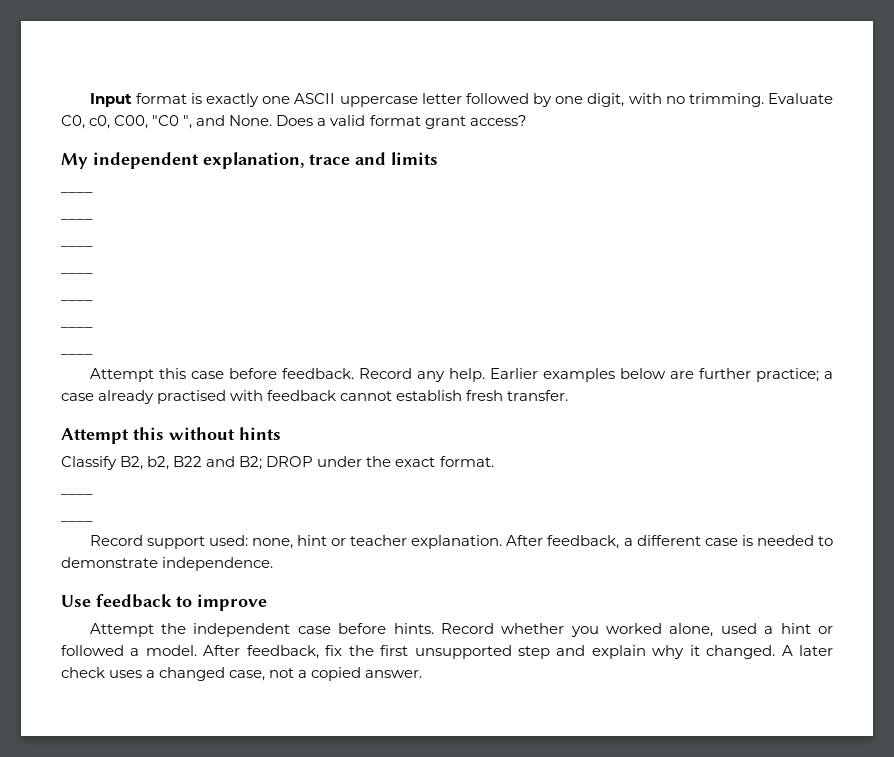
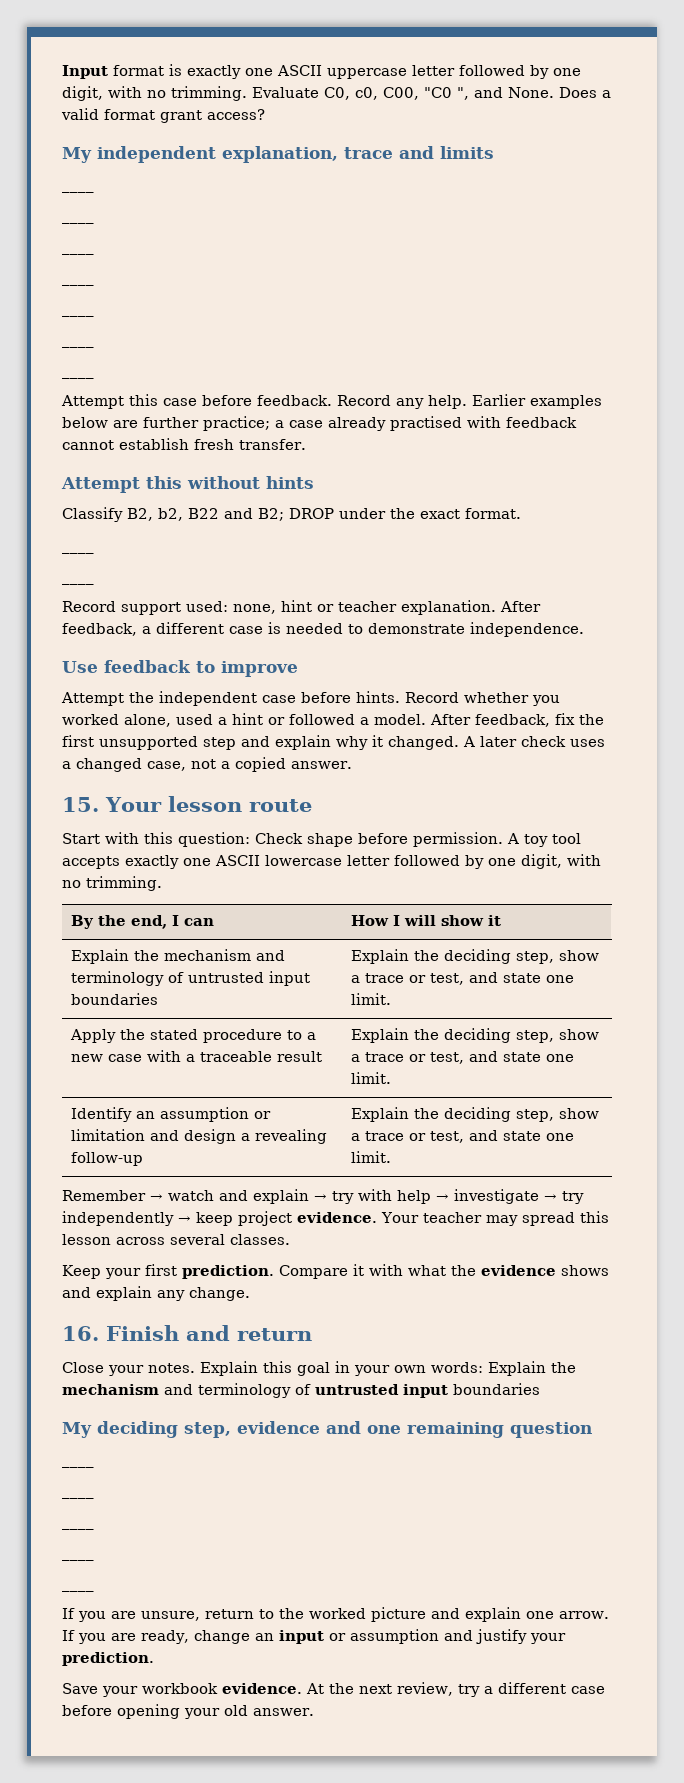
(423, 674) none -> [62,796,312,812] [62,832,581,847] [62,854,601,869] [62,876,162,891] [70,915,214,929] [350,915,501,926] [70,949,285,964] [70,971,310,986] [70,993,158,1005] [350,949,599,964] [350,972,574,985] [350,993,391,1005] [69,1029,316,1043] [70,1050,322,1062] [350,1028,599,1043] [350,1051,574,1064] [350,1072,391,1084] [70,1107,271,1122] [70,1129,327,1144] [70,1152,143,1166] [350,1107,599,1122] [350,1130,574,1143] [350,1151,391,1163] [62,1189,584,1204] [62,1211,609,1226] [62,1234,290,1245] [62,1264,609,1279] [62,1286,250,1301] [62,1325,312,1341] [62,1361,576,1376] [62,1383,540,1398] [62,1421,592,1438] [62,1464,94,1468] [62,1495,94,1499] [62,1526,94,1530] [62,1557,94,1561] [62,1588,94,1592] [62,1607,609,1622] [62,1629,566,1644] [62,1652,154,1666] [62,1682,605,1697] [62,1704,314,1719] // 15. Your lesson route // Start with this question: Check shape before permission. A toy tool accepts exactly one ASCII lowercase letter followed by one digit, with no trimming. // By the end, I can | How I will show it // Explain the mechanism and terminology of untrusted input boundaries | Explain the deciding step, show a trace or test, and state one limit. // Apply the stated procedure to a new case with a traceable result | Explain the deciding step, show a trace or test, and state one limit. // Identify an assumption or limitation and design a revealing follow-up | Explain the deciding step, show a trace or test, and state one limit. // Remember → watch and explain → try with help → investigate → try independently → keep project evidence. Your teacher may spread this lesson across several classes. // Keep your first prediction. Compare it with what the evidence shows and explain any change. // 16. Finish and return // Close your notes. Explain this goal in your own words: Explain the mechanism and terminology of untrusted input boundaries // My deciding step, evidence and one remaining question // ____ // ____ // ____ // ____ // ____ // If you are unsure, return to the worked picture and explain one arrow. If you are ready, change an input or assumption and justify your prediction. // Save your workbook evidence. At the next review, try a different case before opening your old answer.

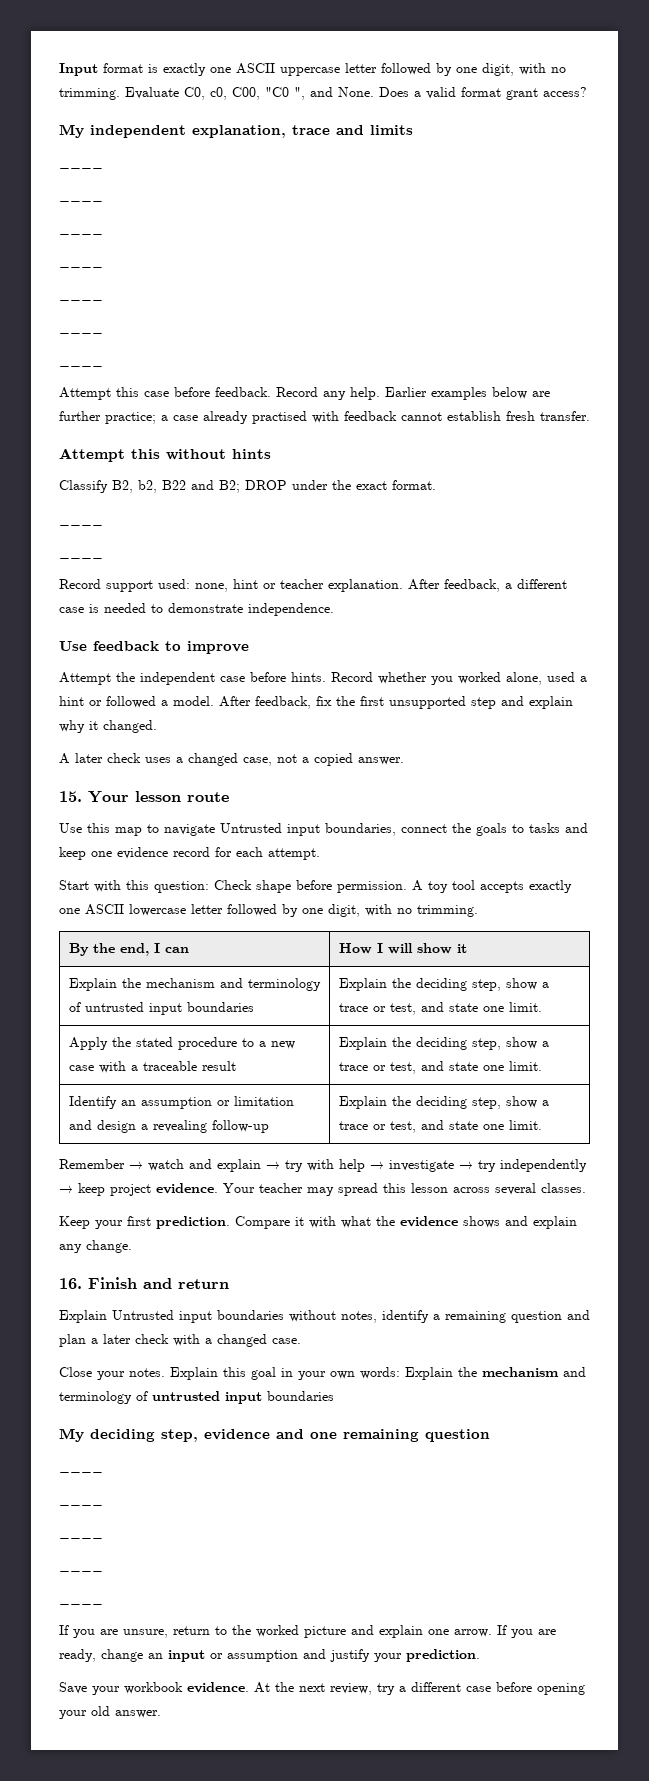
(459, 743) none -> (157, 726) //
(312, 805) none -> [59,823,588,836] [59,847,320,860] // Use this map to navigate Untrusted input boundaries, connect the goals to tasks and keep one evidence record for each attempt.
(312, 1334) none -> [59,1310,590,1323] [59,1334,301,1347] // Explain Untrusted input boundaries without notes, identify a remaining question and plan a later check with a changed case.

